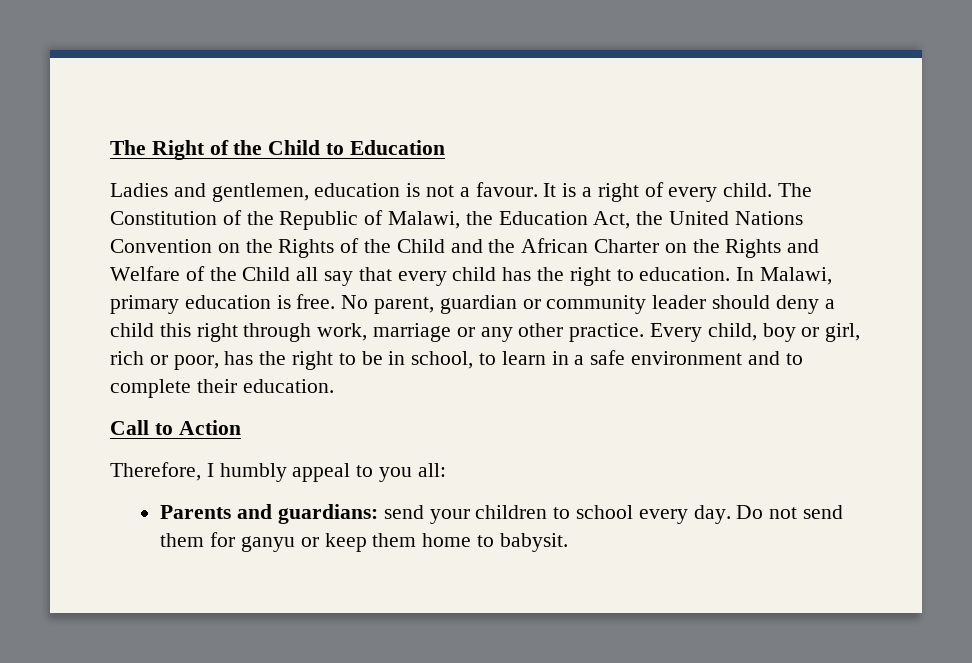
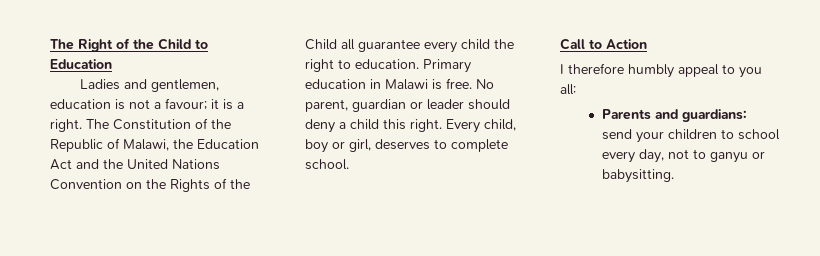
[475,182,773,202] favour. It is a right of every child. -> [165,98,244,110] [50,119,82,132] favour; it is a right.
[593,211,631,229] Act, -> [50,159,99,170] Act and
[450,238,820,258] [110,266,392,286] and the African Charter on the Rights and Welfare of the Child all say that -> [341,39,420,52] all guarantee
[502,267,532,281] has -> (490, 44) none
[736,267,833,285] [110,295,271,314] In Malawi, primary education -> [423,59,471,73] [305,79,428,90] Primary education in Malawi
[546,295,647,314] community -> (423, 105) none
[196,323,645,342] right through work, marriage or any other practice. -> [410,119,442,132] right.
[110,350,803,370] [110,379,334,398] rich or poor, has the right to be in school, to learn in a safe environment and to complete their education. -> [375,139,508,152] [305,159,349,170] deserves to complete school.
[110,462,214,481] Therefore, I -> [560,63,624,74] I therefore
[693,505,843,524] [160,532,568,552] day. Do not send them for ganyu or keep them home to babysit. -> [638,149,765,163] [601,169,674,183] day, not to ganyu or babysitting.

